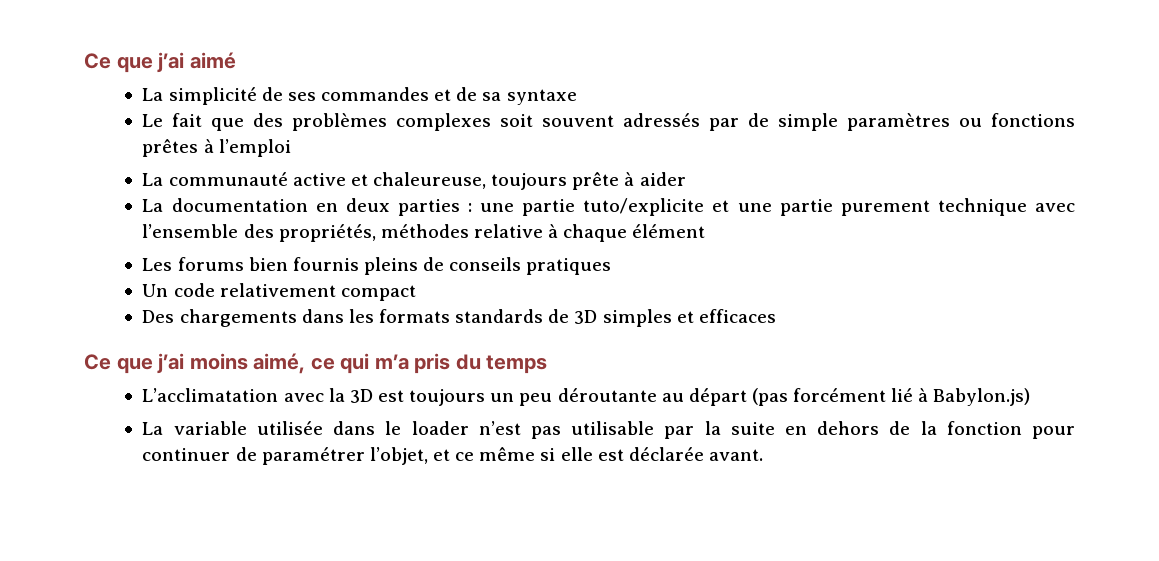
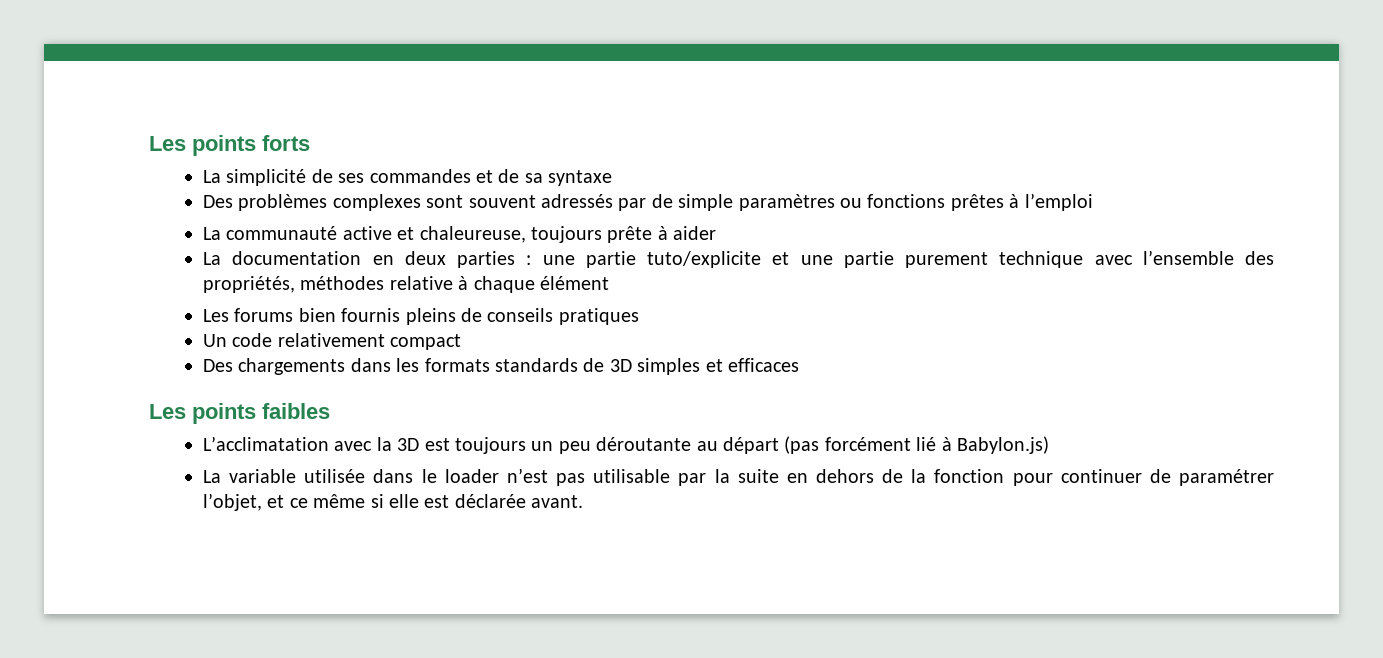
[84,52,236,73] Ce que j’ai aimé -> [149,135,310,156] Les points forts
[142,113,284,131] Le fait que des -> [203,195,234,208] Des
[500,114,534,127] soit -> [426,195,464,208] sont
[84,353,548,374] Ce que j’ai moins aimé, ce qui m’a pris du temps -> [149,403,330,424] Les points faibles

